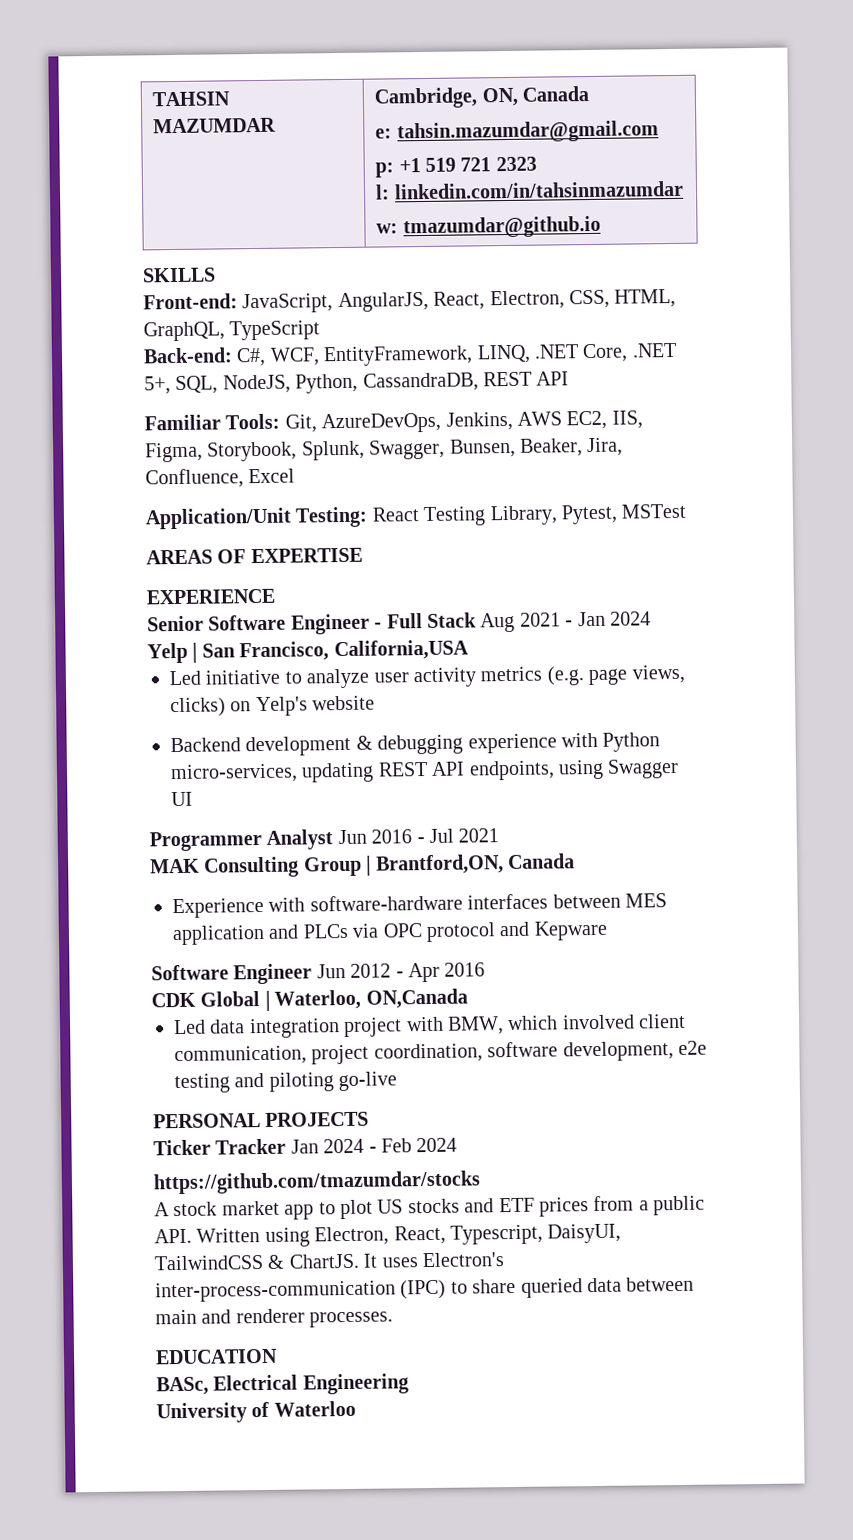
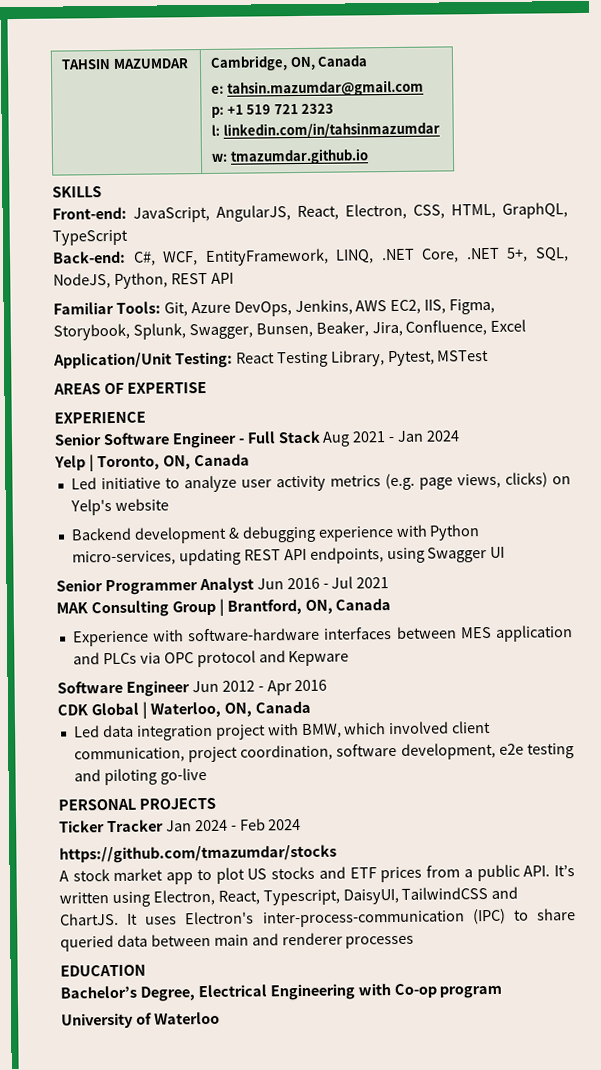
[402,215,601,239] tmazumdar@github.io -> [229,148,369,165] tmazumdar.github.io
[362,372,479,392] CassandraDB, -> (168, 280) none
[321,412,442,434] AzureDevOps, -> [190,301,292,317] Azure DevOps,
[201,639,469,662] San Francisco, California,USA -> [96,453,250,471] Toronto, ON, Canada
(193, 799) none -> [56,579,103,592] Senior
[375,854,504,875] Brantford,ON, -> [226,598,333,615] Brantford, ON,
[365,988,468,1009] ON,Canada -> [223,700,311,717] ON, Canada
[196,1228,261,1243] Written -> [554,865,576,877] [59,892,109,904] It’s written
[267,1254,285,1269] & -> [491,886,519,899] and
[309,1311,394,1328] processes. -> [345,935,415,949] processes
[156,1376,209,1396] BASc, -> [60,985,195,1002] Bachelor’s Degree,
(409, 1384) none -> [357,983,503,999] with Co-op program

